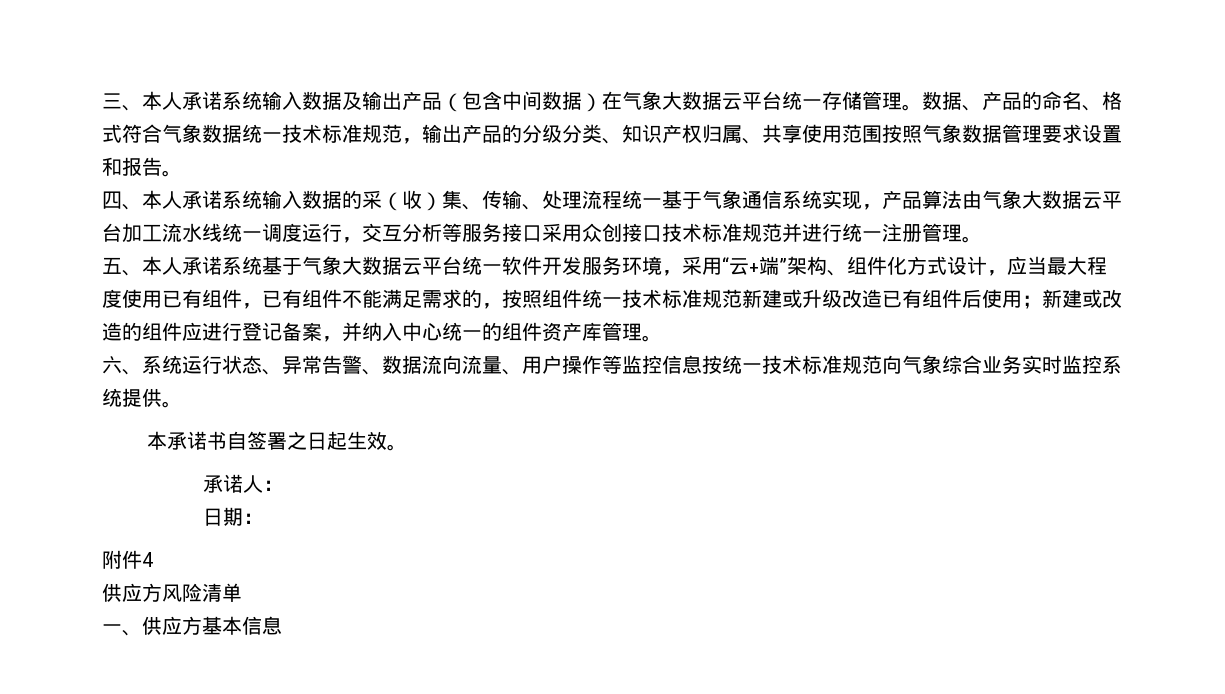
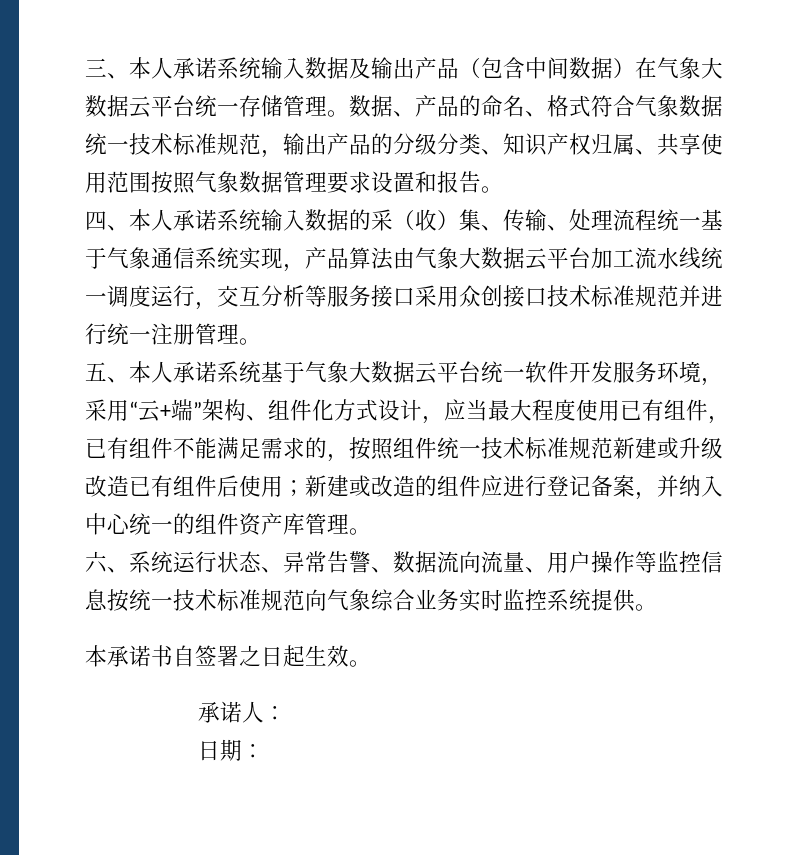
[102,550,153,569] [102,583,242,602] [102,616,282,636] // 附件4 // 供应方风险清单 // 一、供应方基本信息 -> (265, 751) none

